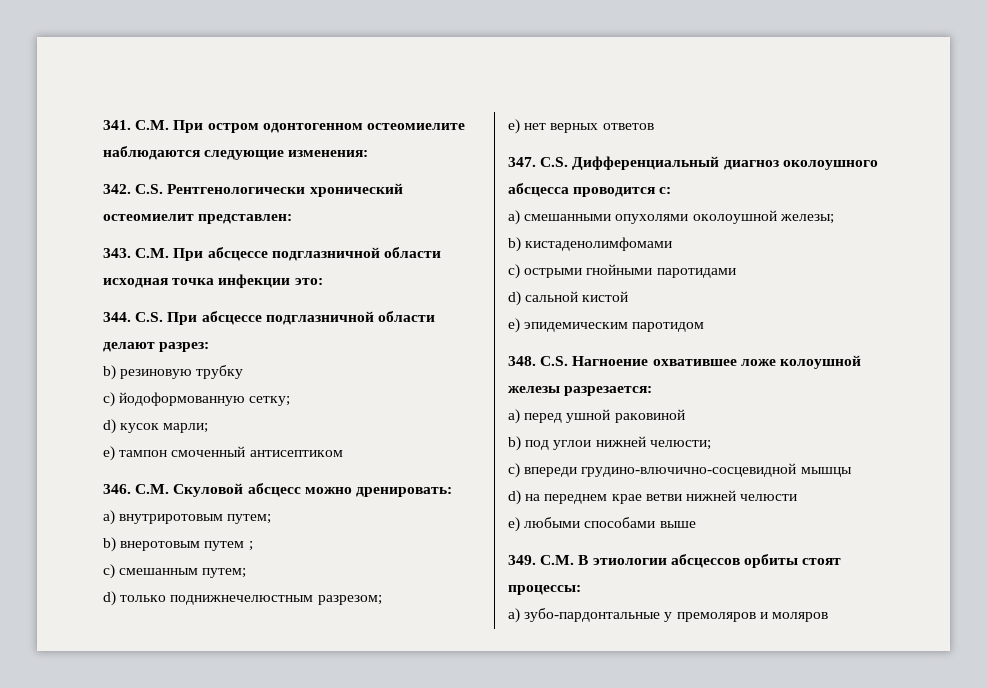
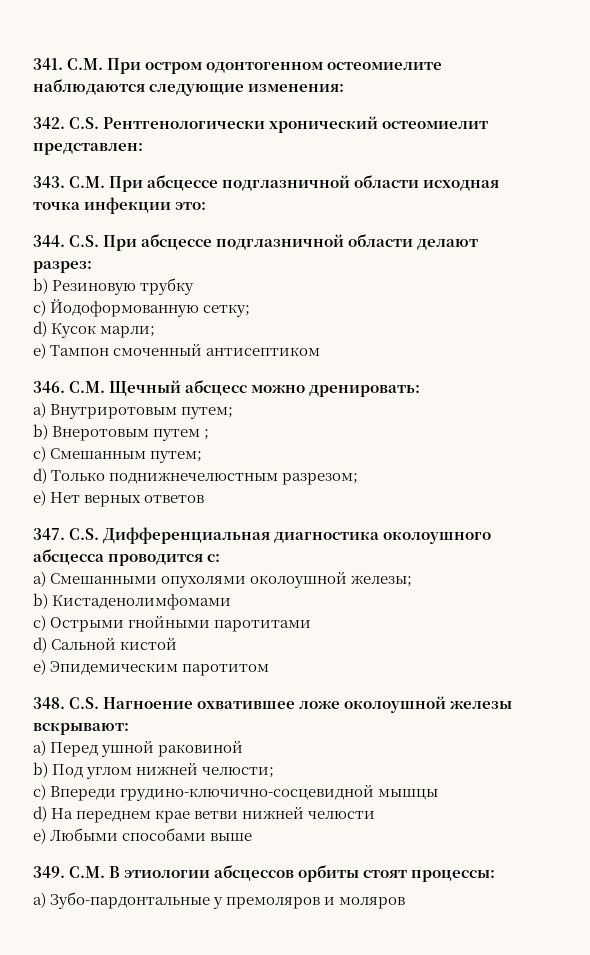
[120,369,193,379] резиновую -> [52,280,137,295] Резиновую
[119,392,246,406] йодоформованную -> [50,299,200,317] Йодоформованную
[120,423,160,433] кусок -> [51,323,97,338] Кусок
[119,450,168,457] тампон -> [50,345,110,356] Тампон
[173,483,244,497] Скуловой -> [109,380,182,397] Щечный
[119,514,224,524] внутриротовым -> [50,404,178,419] Внутриротовым
[120,541,201,551] внеротовым -> [52,426,150,441] Внеротовым
[119,568,199,575] смешанным -> [50,448,147,459] Смешанным
[120,595,167,602] только -> [51,470,106,481] Только
[524,123,547,130] нет -> [50,492,81,503] Нет
[572,156,779,170] Дифференциальный диагноз -> [103,527,380,544] Дифференциальная диагностика
[524,214,612,221] смешанными -> [50,573,158,584] Смешанными
[525,237,673,251] [508,264,736,279] [508,291,579,306] кистаденолимфомами // c) острыми гнойными паротидами // d) сальной -> [52,594,232,610] [33,615,312,632] [33,637,117,653] Кистаденолимфомами // c) Острыми гнойными паротитами // d) Сальной
[524,322,705,332] эпидемическим паротидом -> [50,661,270,676] Эпидемическим паротитом
[779,355,861,369] [508,386,653,396] [508,409,563,424] колоушной железы разрезается: // a) перед -> [344,696,513,713] [33,723,129,735] [33,740,99,757] околоушной железы вскрывают: // a) Перед
[525,440,592,450] под углои -> [52,764,133,779] Под углом
[524,463,797,477] впереди грудино-влючично-сосцевидной -> [50,784,375,801] Впереди грудино-ключично-сосцевидной
[525,494,541,501] на -> [51,808,74,819] На
[524,517,581,528] любыми -> [50,828,119,841] Любыми
[524,608,661,622] зубо-пардонтальные -> [50,892,211,909] Зубо-пардонтальные

